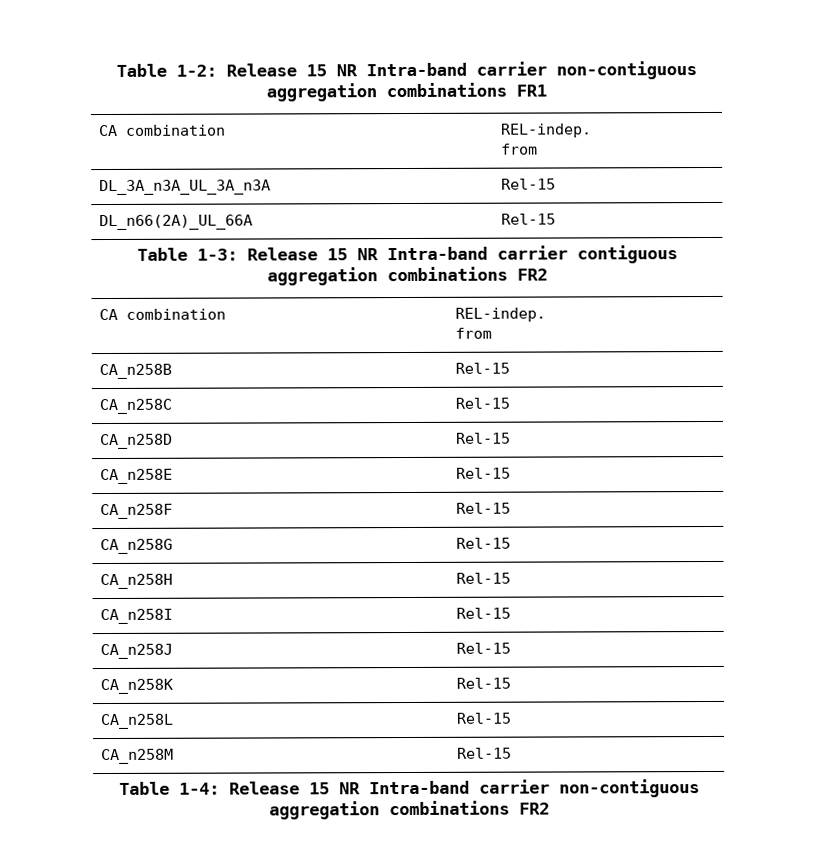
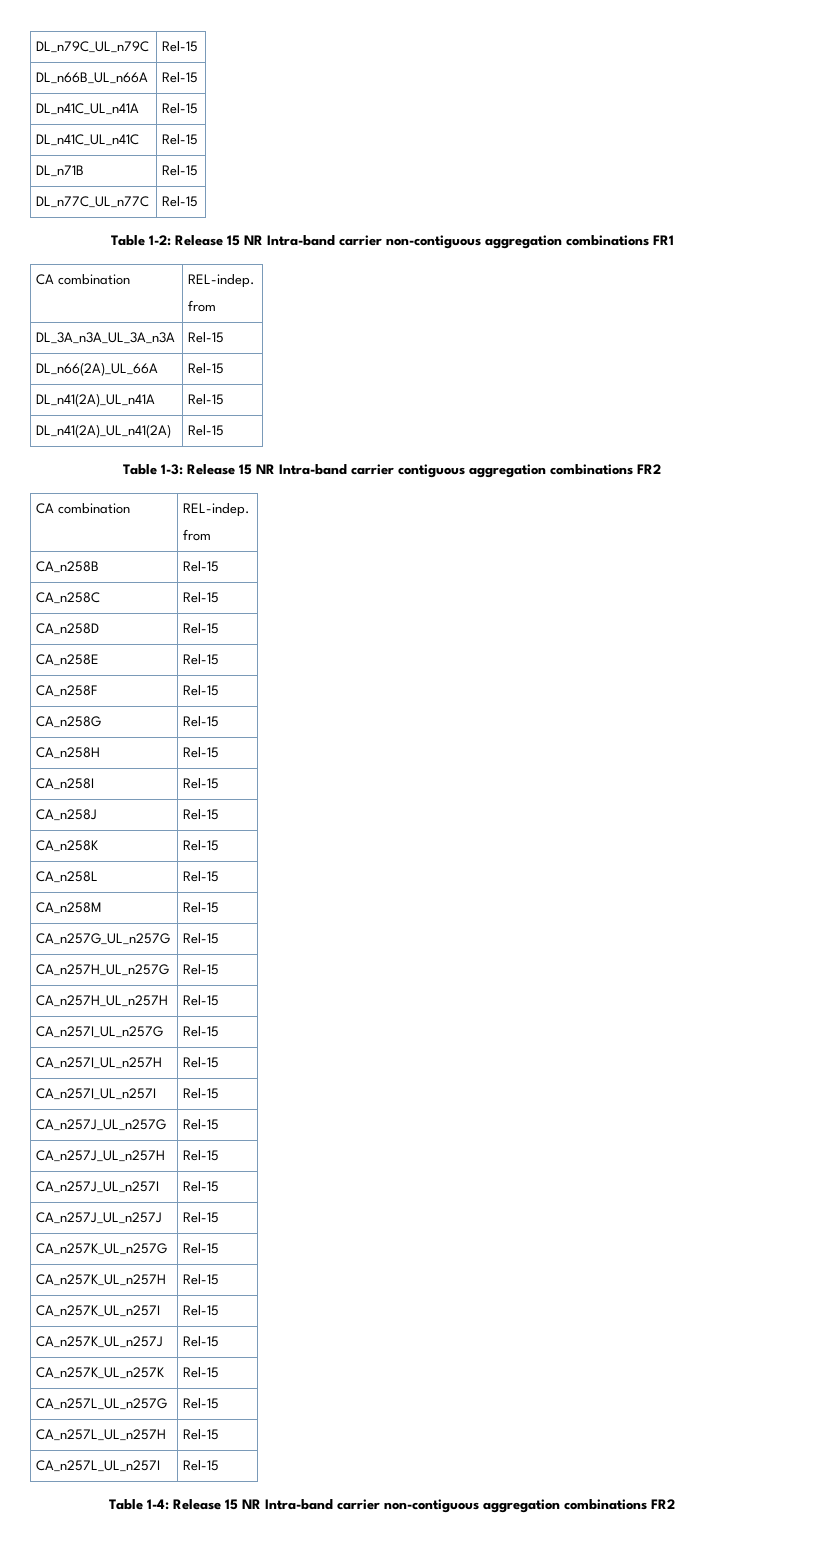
(115, 70) none -> [36,41,150,53] [162,41,199,52] [36,72,149,84] [162,72,199,83] [36,103,140,115] [162,103,199,114] [36,134,140,146] [162,134,199,145] [36,165,85,177] [162,165,199,176] [36,196,150,208] [162,196,199,207] DL_n79C_UL_n79C | Rel-15 // DL_n66B_UL_n66A | Rel-15 // DL_n41C_UL_n41A | Rel-15 // DL_n41C_UL_n41C | Rel-15 // DL_n71B | Rel-15 // DL_n77C_UL_n77C | Rel-15 //
(556, 219) none -> [36,393,156,407] [188,394,225,405] [36,424,172,438] [188,425,225,436] // DL_n41(2A)_UL_n41A | Rel-15 // DL_n41(2A)_UL_n41(2A) | Rel-15
(512, 753) none -> [36,933,171,945] [183,933,220,944] [36,964,170,976] [183,964,220,975] [36,995,169,1007] [183,995,220,1006] [36,1026,164,1038] [183,1026,220,1037] [36,1057,163,1069] [183,1057,220,1068] [36,1088,157,1100] [183,1088,220,1099] [36,1119,167,1131] [183,1119,220,1130] [36,1150,166,1162] [183,1150,220,1161] [36,1181,160,1193] [183,1181,220,1192] [36,1212,163,1224] [183,1212,220,1223] [36,1243,168,1255] [183,1243,220,1254] [36,1274,167,1286] [183,1274,220,1285] [36,1305,161,1317] [183,1305,220,1316] [36,1336,164,1348] [183,1336,220,1347] [36,1367,165,1379] [183,1367,220,1378] [36,1398,168,1410] [183,1398,220,1409] [36,1429,167,1441] [183,1429,220,1440] [36,1460,161,1472] [183,1460,220,1471] // CA_n257G_UL_n257G | Rel-15 // CA_n257H_UL_n257G | Rel-15 // CA_n257H_UL_n257H | Rel-15 // CA_n257I_UL_n257G | Rel-15 // CA_n257I_UL_n257H | Rel-15 // CA_n257I_UL_n257I | Rel-15 // CA_n257J_UL_n257G | Rel-15 // CA_n257J_UL_n257H | Rel-15 // CA_n257J_UL_n257I | Rel-15 // CA_n257J_UL_n257J | Rel-15 // CA_n257K_UL_n257G | Rel-15 // CA_n257K_UL_n257H | Rel-15 // CA_n257K_UL_n257I | Rel-15 // CA_n257K_UL_n257J | Rel-15 // CA_n257K_UL_n257K | Rel-15 // CA_n257L_UL_n257G | Rel-15 // CA_n257L_UL_n257H | Rel-15 // CA_n257L_UL_n257I | Rel-15

